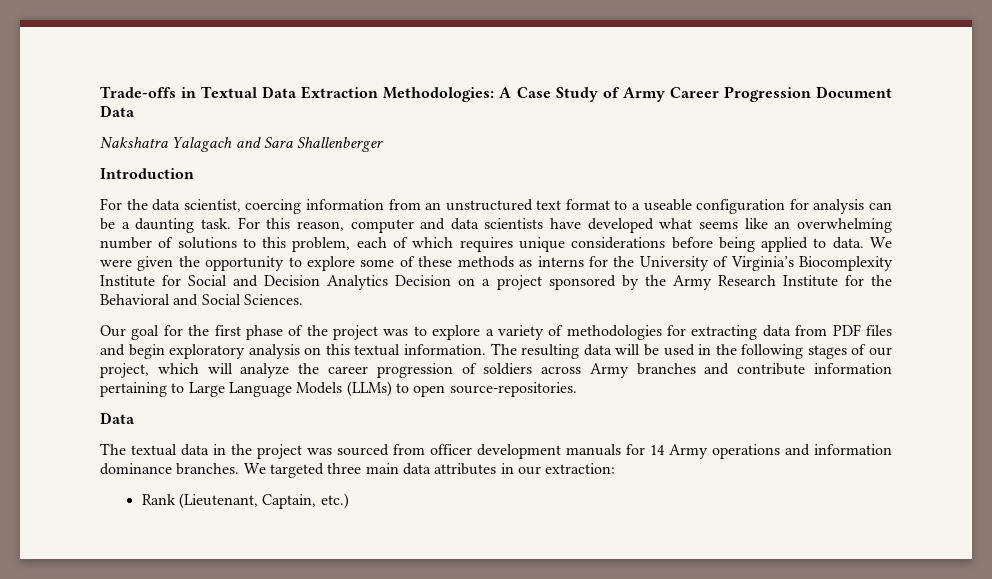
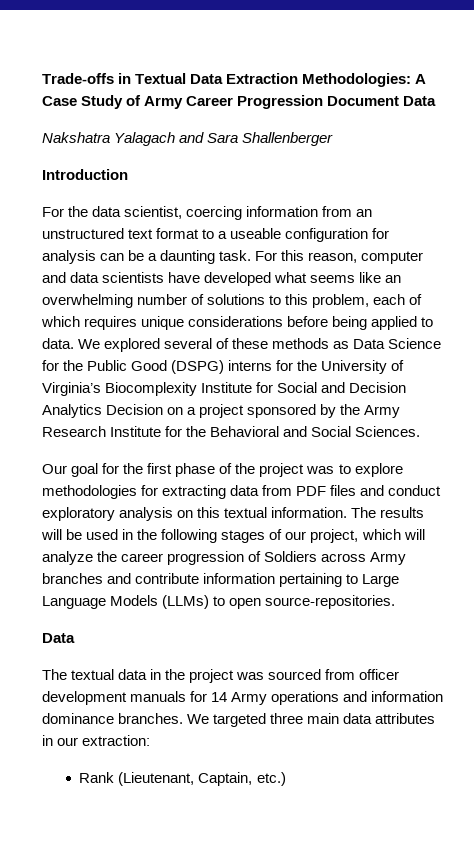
[100,256,533,271] were given the opportunity to explore some of these methods as -> [104,338,442,352] [42,360,225,374] explored several of these methods as Data Science for the Public Good (DSPG)
[485,325,564,340] a variety of -> (403, 470) none
[128,344,165,359] begin -> [388,485,442,496] conduct
[521,344,612,359] resulting data -> [380,507,425,518] results
[483,363,533,375] soldiers -> [264,551,318,562] Soldiers

